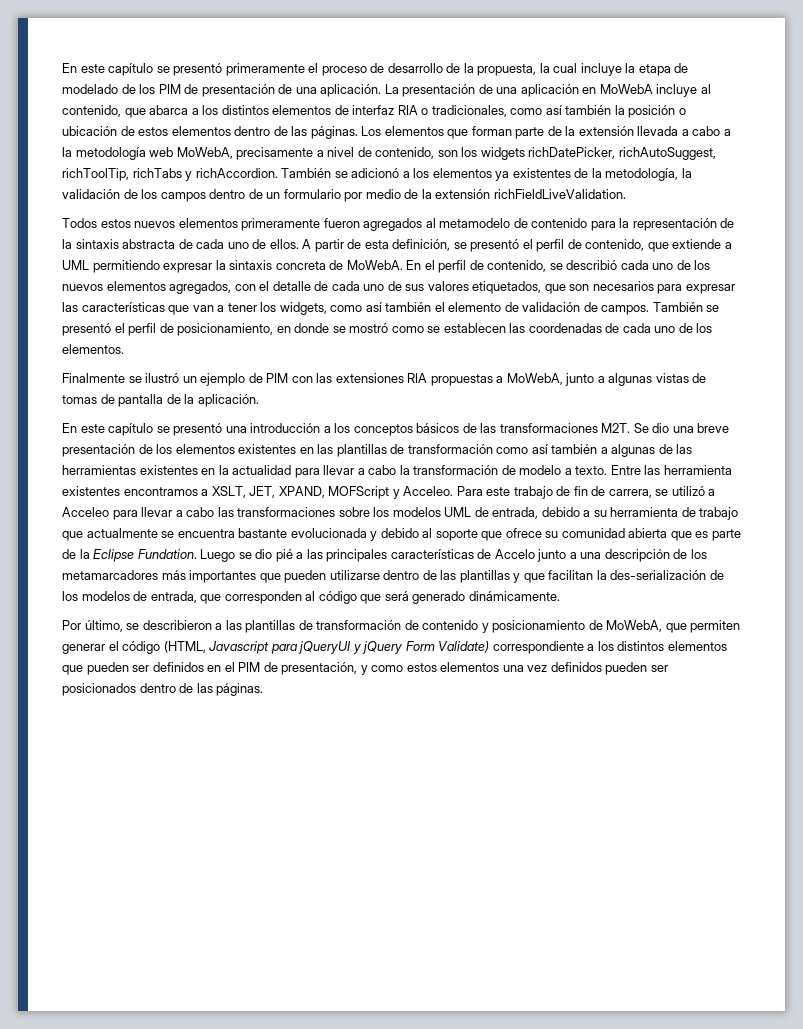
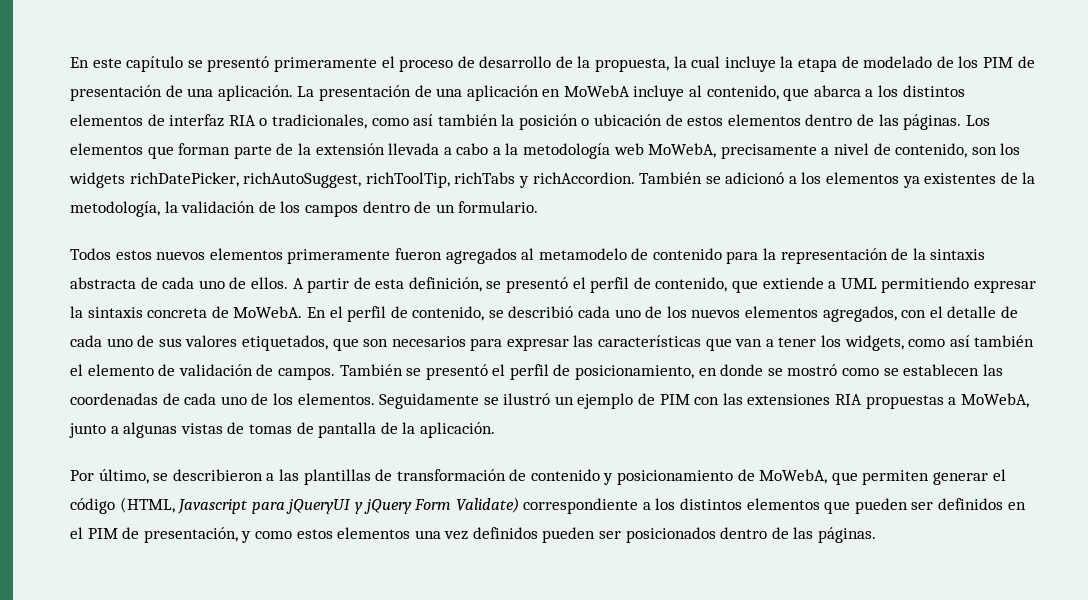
[283,189,626,202] formulario por medio de la extensión richFieldLiveValidation. -> [458,201,539,213] formulario.
[62,373,125,383] // Finalmente -> [379,393,480,409] Seguidamente
[62,423,730,436] [62,444,693,457] [62,465,732,478] [62,486,716,499] [62,507,739,520] [62,528,741,541] [62,549,707,562] [62,570,724,583] [62,591,560,604] // En este capítulo se presentó una introducción a los conceptos básicos de las transformaciones M2T. Se dio una breve presentación de los elementos existentes en las plantillas de transformación como así también a algunas de las herramientas existentes en la actualidad para llevar a cabo la transformación de modelo a texto. Entre las herramienta existentes encontramos a XSLT, JET, XPAND, MOFScript y Acceleo. Para este trabajo de fin de carrera, se utilizó a Acceleo para llevar a cabo las transformaciones sobre los modelos UML de entrada, debido a su herramienta de trabajo que actualmente se encuentra bastante evolucionada y debido al soporte que ofrece su comunidad abierta que es parte de la Eclipse Fundation. Luego se dio pié a las principales características de Accelo junto a una descripción de los metamarcadores más importantes que pueden utilizarse dentro de las plantillas y que facilitan la des-serialización de los modelos de entrada, que corresponden al código que será generado dinámicamente. -> (495, 430) none

